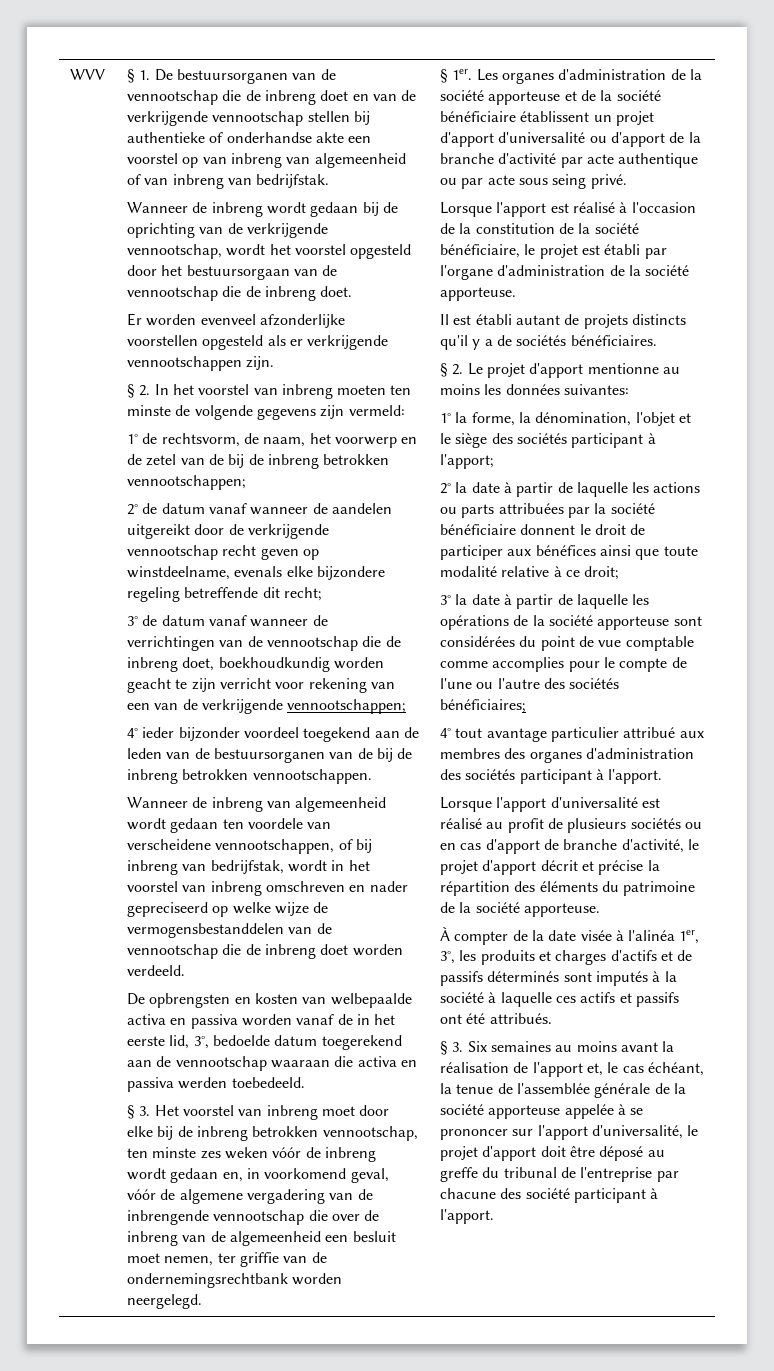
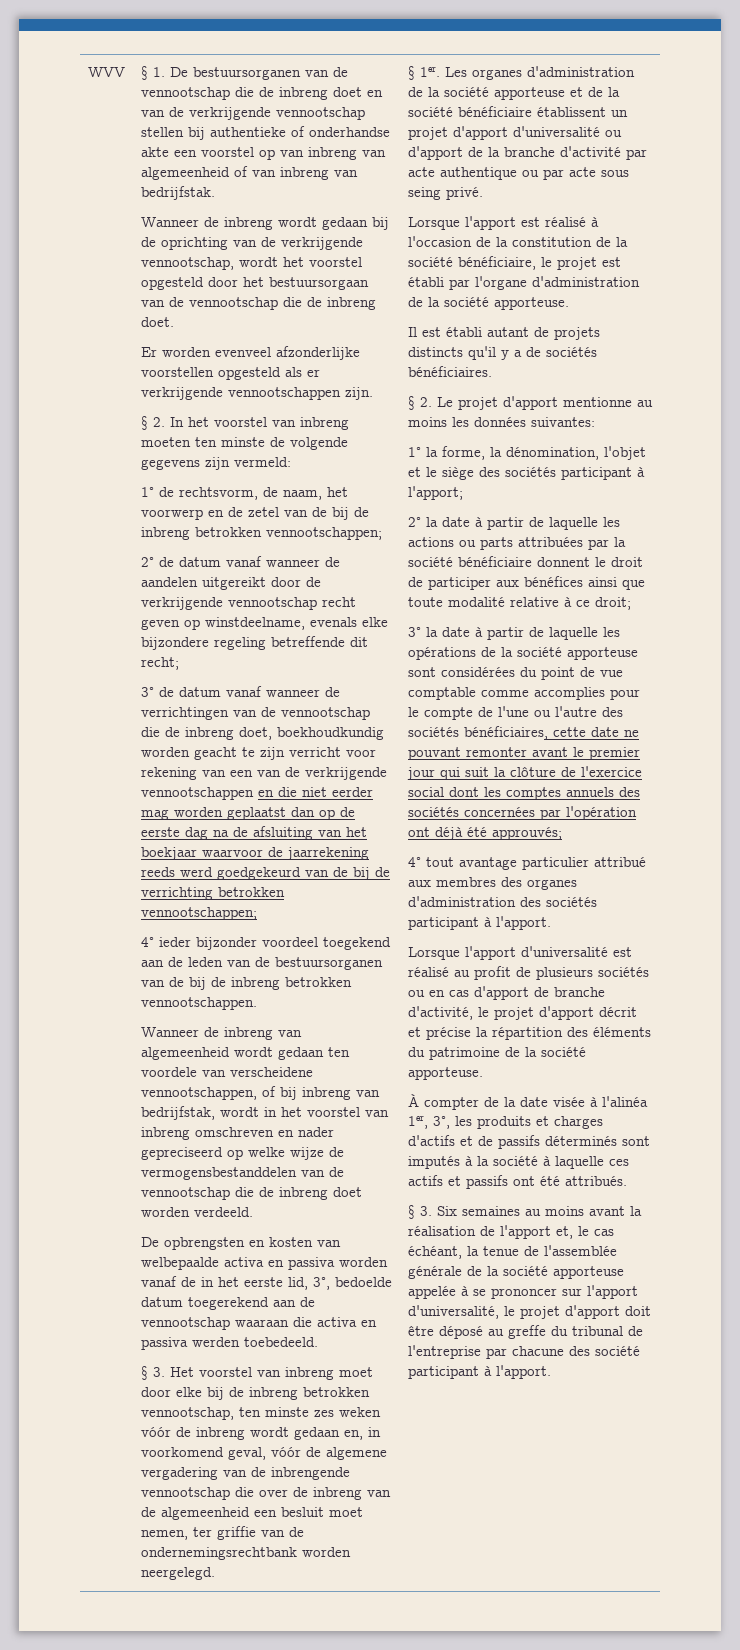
(283, 706) none -> [140,787,373,800] [140,807,355,820] [140,826,367,840] [140,847,369,860] [140,867,390,880] [140,887,285,900] vennootschappen en die niet eerder mag worden geplaatst dan op de eerste dag na de afsluiting van het boekjaar waarvoor de jaarrekening reeds werd goedgekeurd van de bij de verrichting betrokken
[439,699,526,713] bénéficiaires; -> [463,726,639,740] [407,747,640,760] [406,766,642,780] [407,787,640,800] [407,806,637,820] [407,827,562,840] bénéficiaires, cette date ne pouvant remonter avant le premier jour qui suit la clôture de l'exercice social dont les comptes annuels des sociétés concernées par l'opération ont déjà été approuvés;

